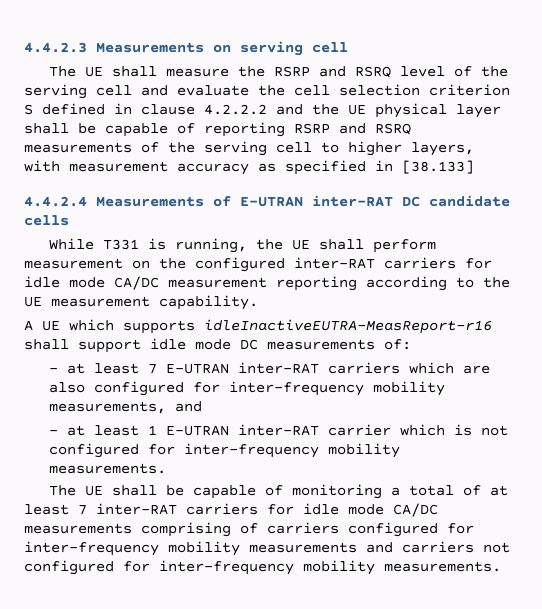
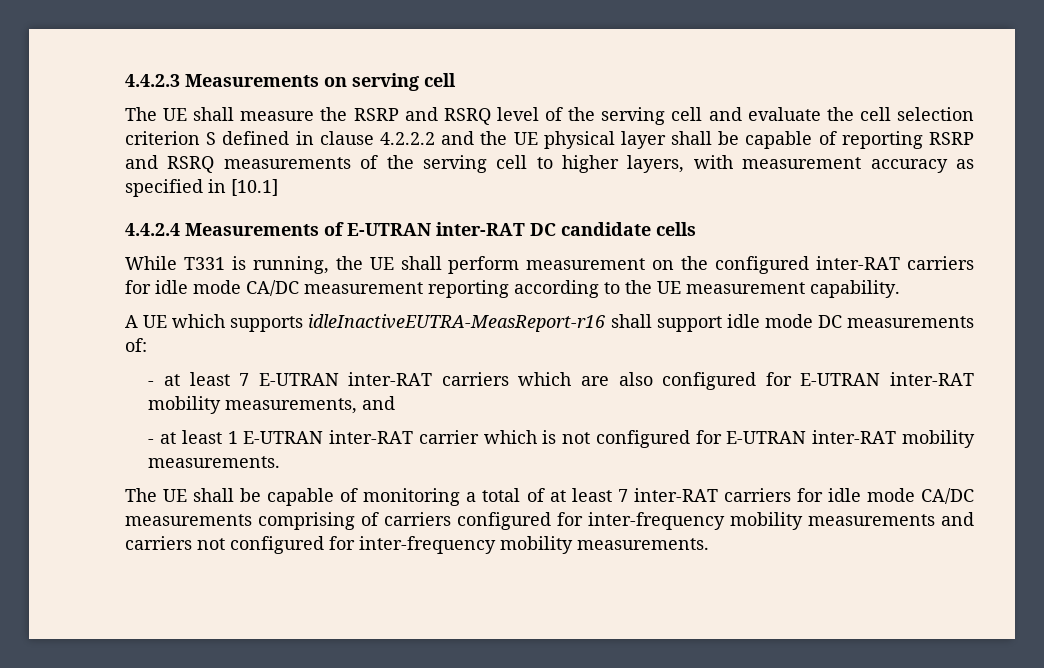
[402,160,474,174] [38.133] -> [231,179,278,196] [10.1]
[228,381,364,396] inter-frequency -> [800,372,975,386] E-UTRAN inter-RAT
[183,443,319,458] inter-frequency -> [726,430,897,444] E-UTRAN inter-RAT

